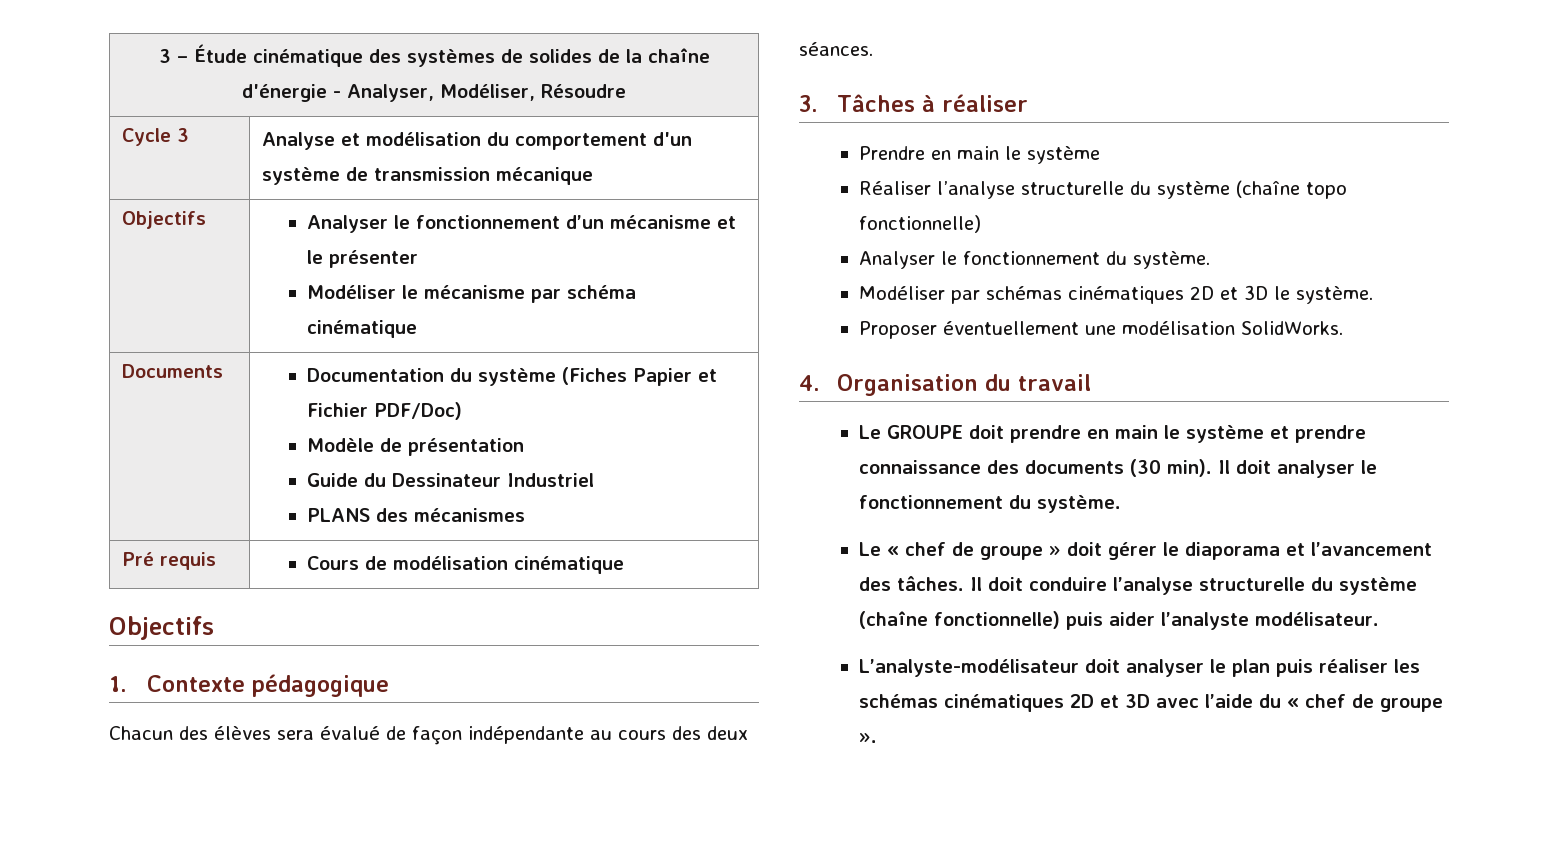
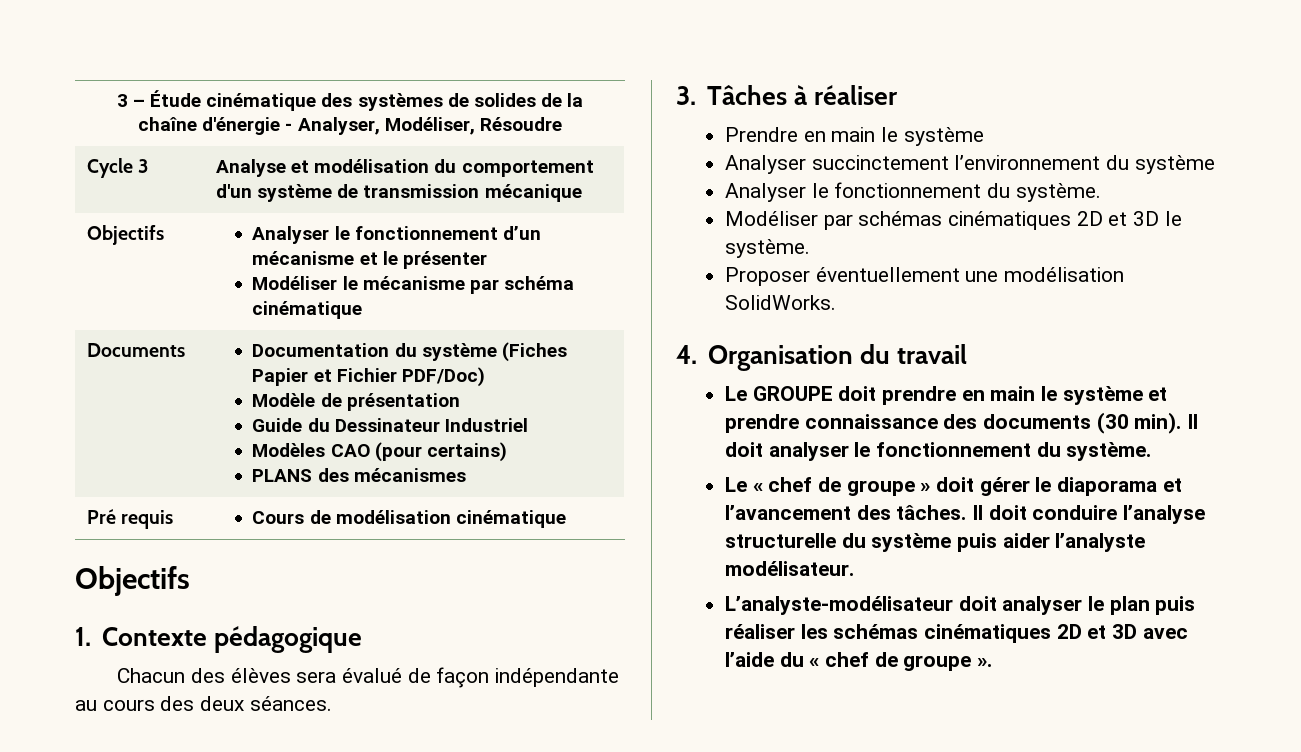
(595, 480) none -> [252,442,507,462] // Modèles CAO (pour certains)
[859,180,1348,199] [859,215,982,233] Réaliser l’analyse structurelle du système (chaîne topo fonctionnelle) -> [724,155,1215,174] Analyser succinctement l’environnement du système
[859,611,1061,629] (chaîne fonctionnelle) -> (952, 542) none

